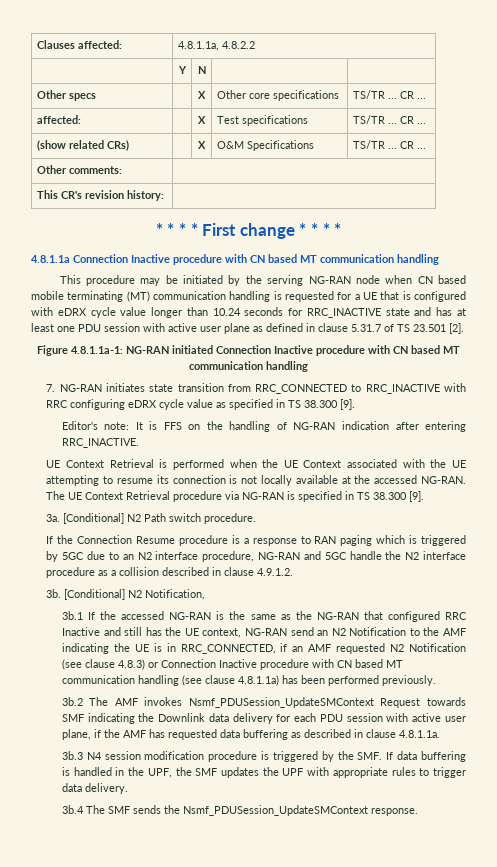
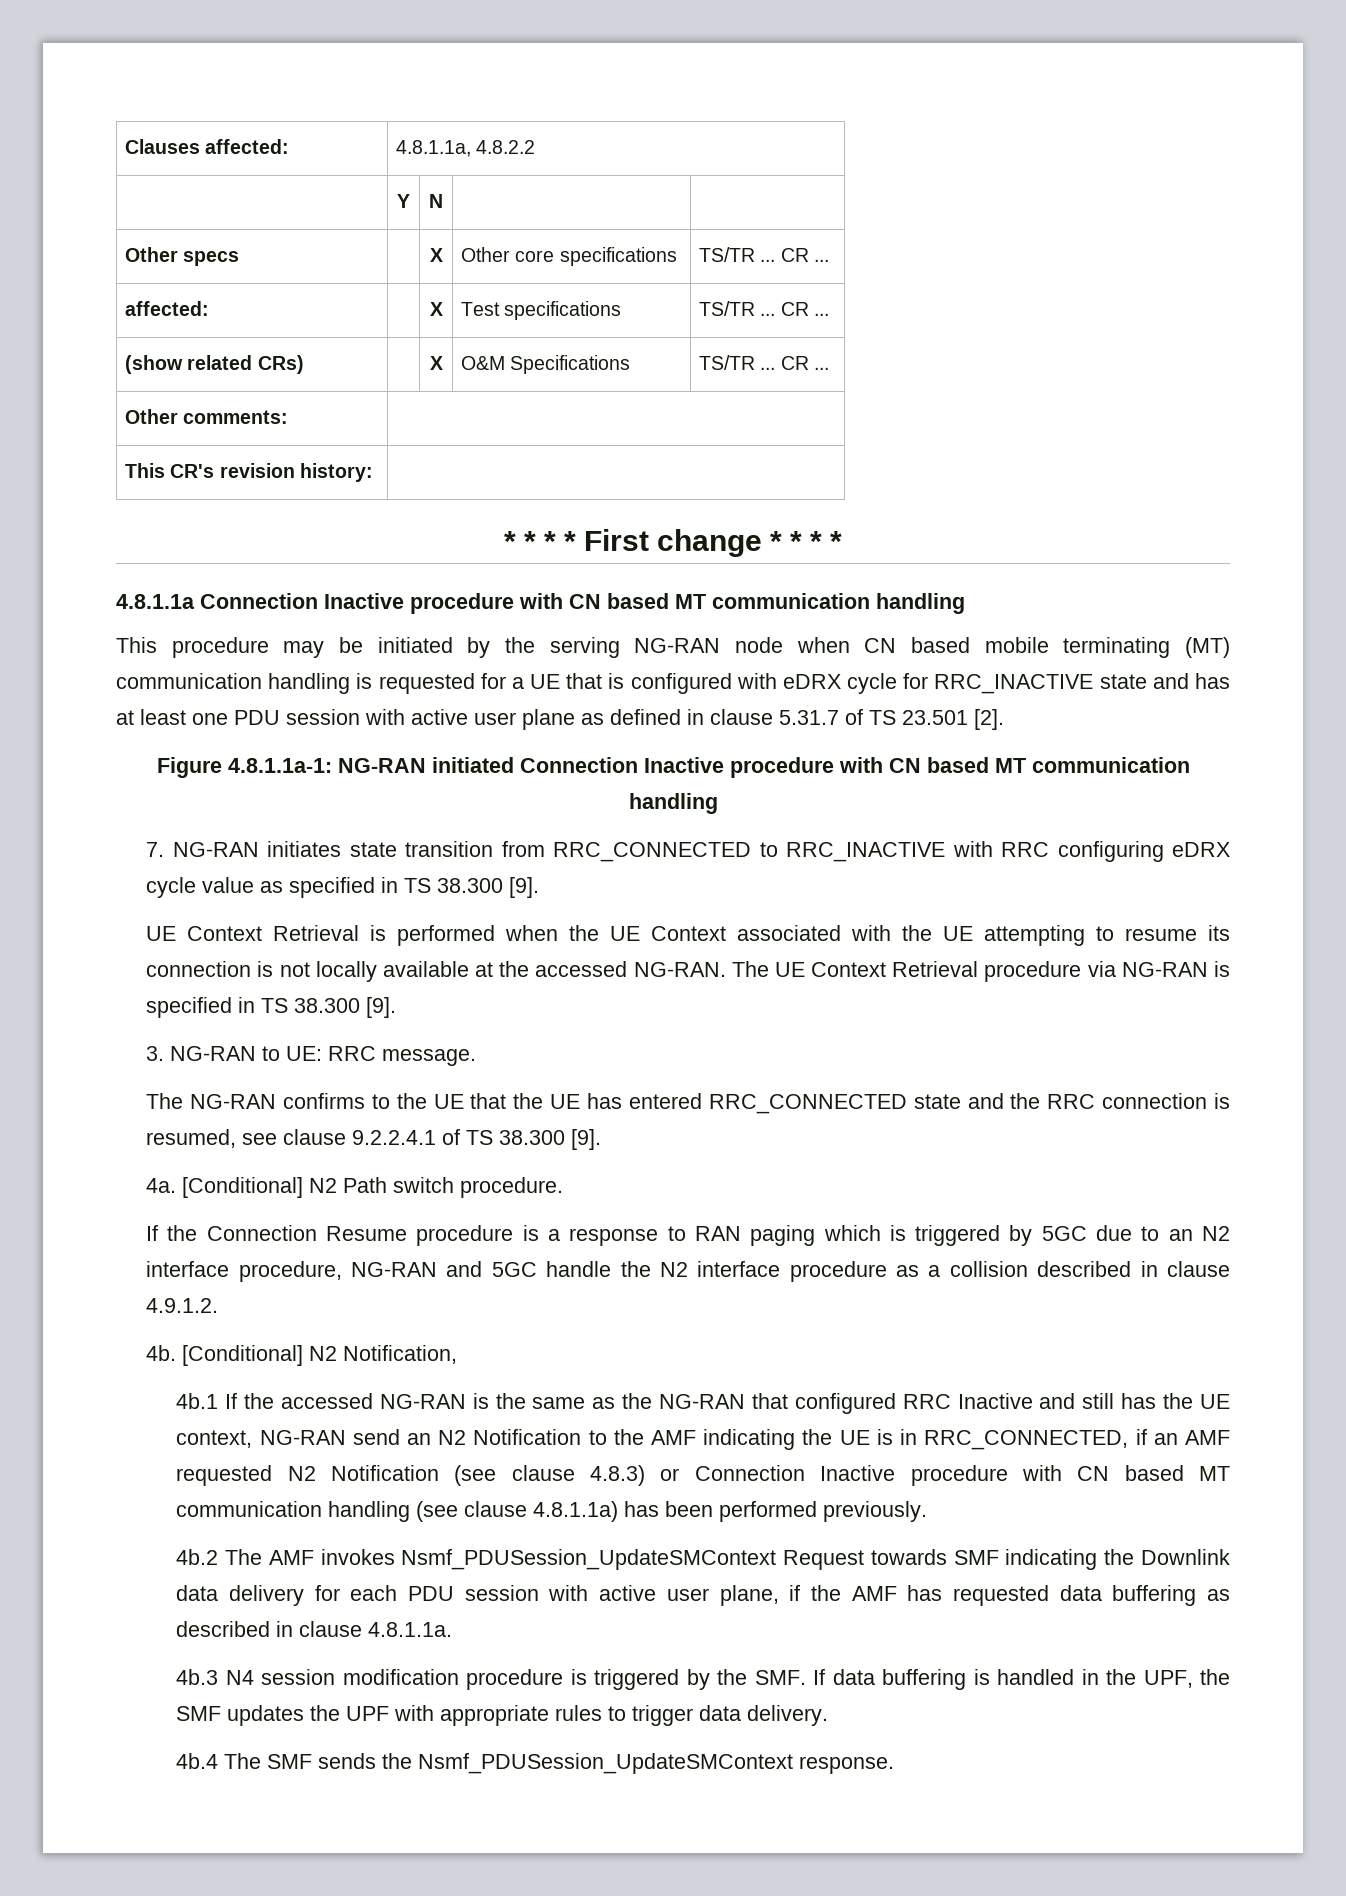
[120,307,284,318] value longer than 10.24 seconds -> (898, 683) none
[61,421,466,432] [61,438,139,448] // Editor's note: It is FFS on the handling of NG-RAN indication after entering RRC_INACTIVE. -> (540, 887) none
[46,514,61,522] 3a. -> [146,1046,477,1066] [146,1093,1230,1114] [146,1129,602,1150] [146,1178,177,1193] 3. NG-RAN to UE: RRC message. // The NG-RAN confirms to the UE that the UE has entered RRC_CONNECTED state and the RRC connection is resumed, see clause 9.2.2.4.1 of TS 38.300 [9]. // 4a.
[46,589,62,598] 3b. -> [146,1345,177,1361] 4b.
[61,611,83,620] 3b.1 -> [176,1393,219,1409] 4b.1
[61,697,83,706] 3b.2 -> [176,1549,219,1565] 4b.2
[61,751,83,760] 3b.3 -> [176,1669,219,1685] 4b.3
[61,805,84,814] 3b.4 -> [176,1753,219,1769] 4b.4

